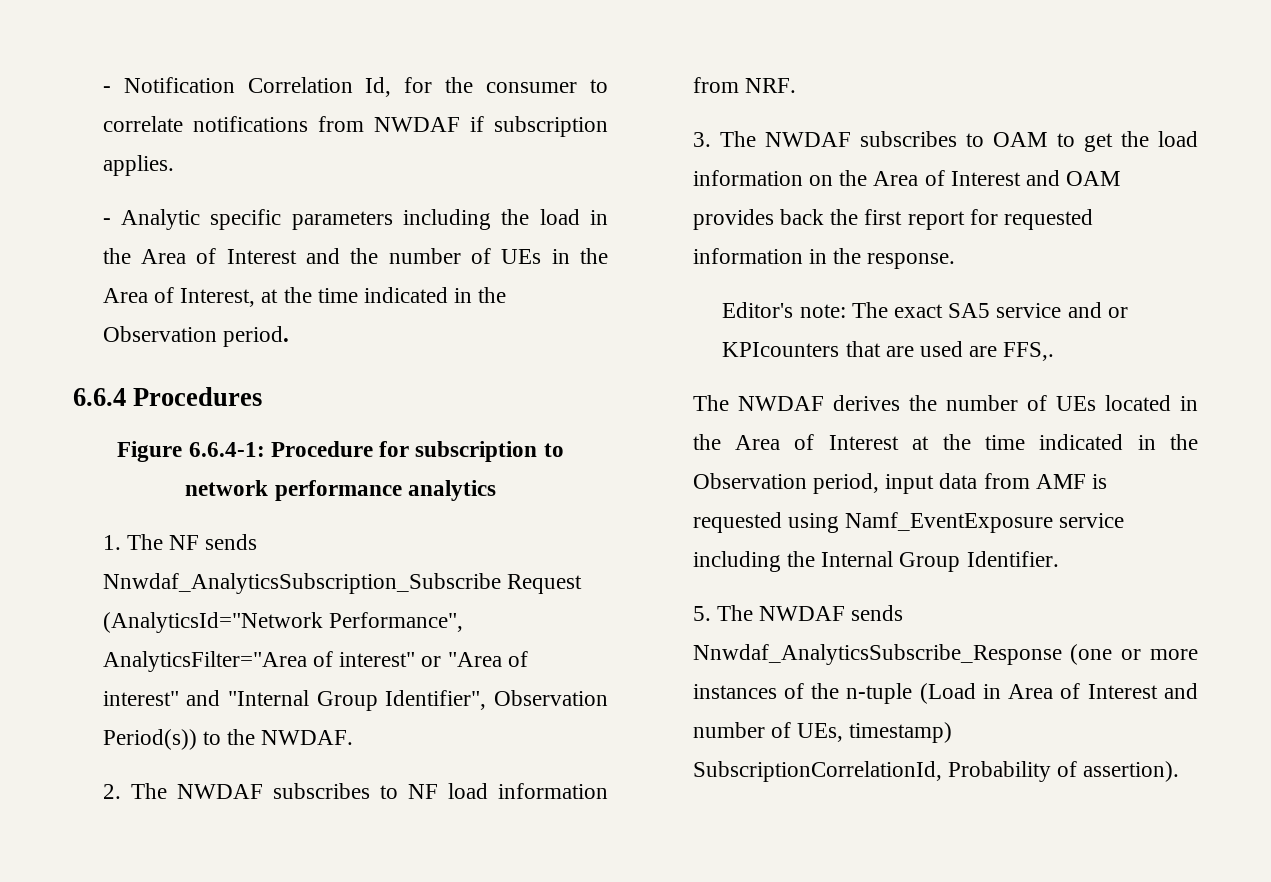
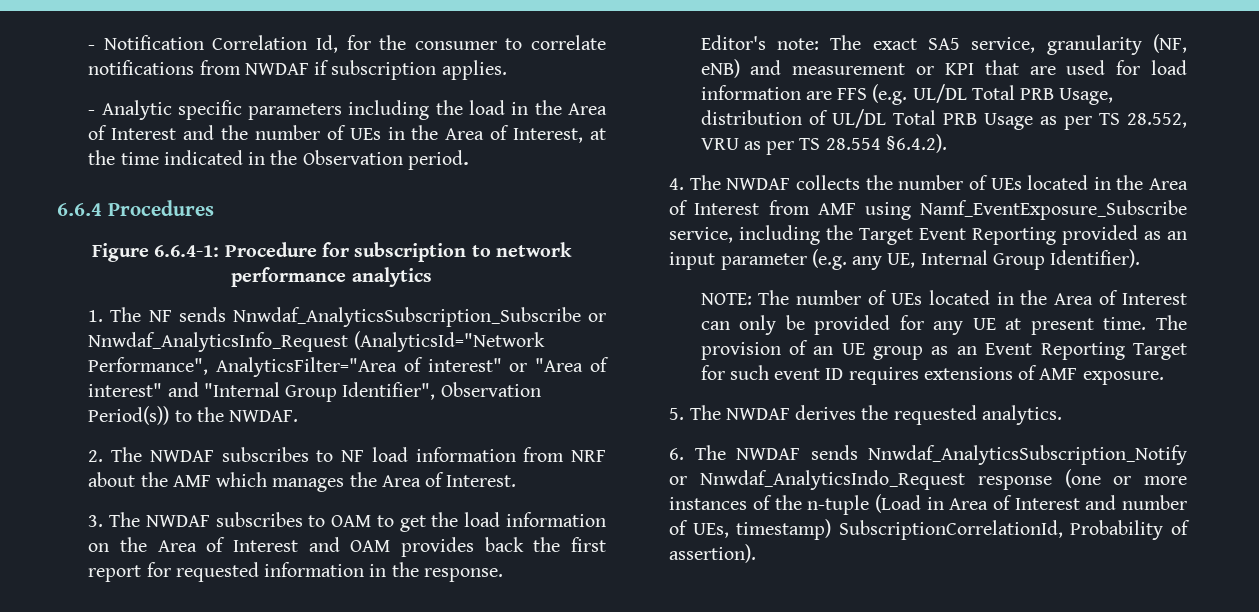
[506,574,582,594] Request -> [588,313,606,322] [88,332,349,352] or Nnwdaf_AnalyticsInfo_Request
[744,78,796,93] NRF. -> [571,450,607,462] [88,472,517,492] NRF about the AMF which manages the Area of Interest.
[996,302,1128,318] [722,341,1055,361] [692,395,900,411] service and or KPIcounters that are used are FFS,. // The NWDAF derives -> [971,34,1187,55] [700,59,1187,78] [700,84,1114,105] [700,109,1187,130] [700,134,947,155] [669,175,861,190] service, granularity (NF, eNB) and measurement or KPI that are used for load information are FFS (e.g. UL/DL Total PRB Usage, distribution of UL/DL Total PRB Usage as per TS 28.552, VRU as per TS 28.554 §6.4.2). // 4. The NWDAF collects
[912,434,1198,450] [692,473,1107,494] [692,512,1125,533] [692,551,1059,572] [692,605,904,621] [692,644,1062,665] at the time indicated in the Observation period, input data from AMF is requested using Namf_EventExposure service including the Internal Group Identifier. // 5. The NWDAF sends Nnwdaf_AnalyticsSubscribe_Response -> [768,200,1187,220] [669,225,1187,245] [669,249,1141,270] [700,290,1187,305] [700,315,1187,335] [700,340,1187,360] [700,365,1164,385] [669,405,1062,425] [669,445,1187,465] [669,470,1052,490] from AMF using Namf_EventExposure_Subscribe service, including the Target Event Reporting provided as an input parameter (e.g. any UE, Internal Group Identifier). // NOTE: The number of UEs located in the Area of Interest can only be provided for any UE at present time. The provision of an UE group as an Event Reporting Target for such event ID requires extensions of AMF exposure. // 5. The NWDAF derives the requested analytics. // 6. The NWDAF sends Nnwdaf_AnalyticsSubscription_Notify or Nnwdaf_AnalyticsIndo_Request response

